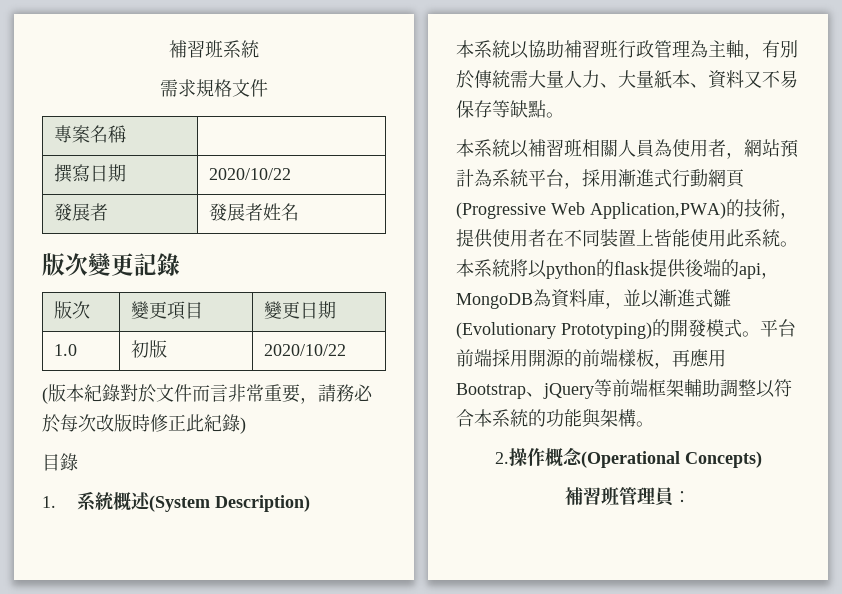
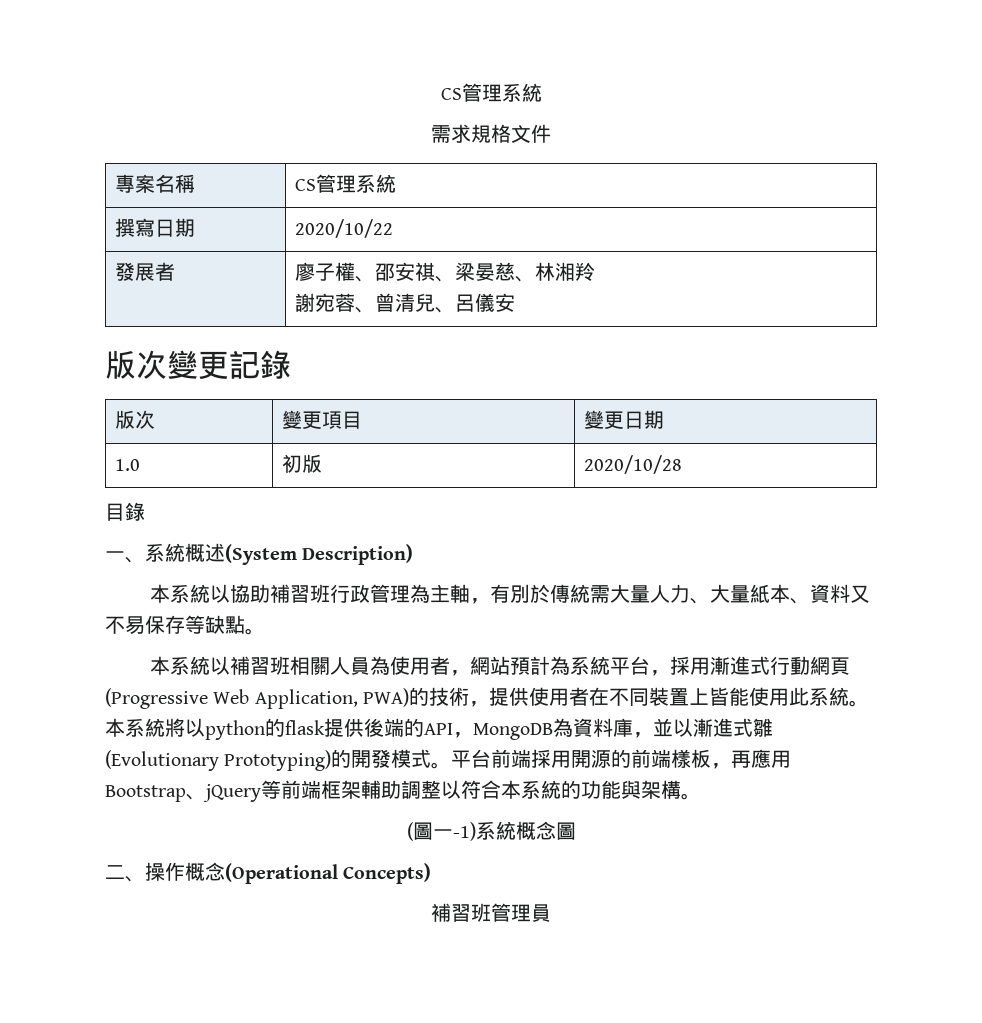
[169,40,223,58] 補習班 -> [440,83,502,102] CS管理
(128, 134) none -> [294,174,396,193] CS管理系統
[209,203,300,221] 發展者姓名 -> [294,262,595,282] [294,293,515,313] 廖子權、邵安祺、梁晏慈、林湘羚 // 謝宛蓉、曾清兒、呂儀安
[264,344,347,356] [42,384,373,404] [42,414,246,434] 2020/10/22 // (版本紀錄對於文件而言非常重要，請務必於每次改版時修正此紀錄) -> [583,455,682,474] 2020/10/28
[42,496,56,508] 1. -> [105,551,145,563] 一、
[590,202,726,219] Application,PWA) -> [254,688,410,709] Application, PWA)
[739,263,761,279] api -> [424,723,453,735] API
[494,452,509,464] 2. -> [406,821,576,841] [105,865,145,882] (圖一-1)系統概念圖 // 二、
[673,491,691,503] ： -> (551, 913) none

